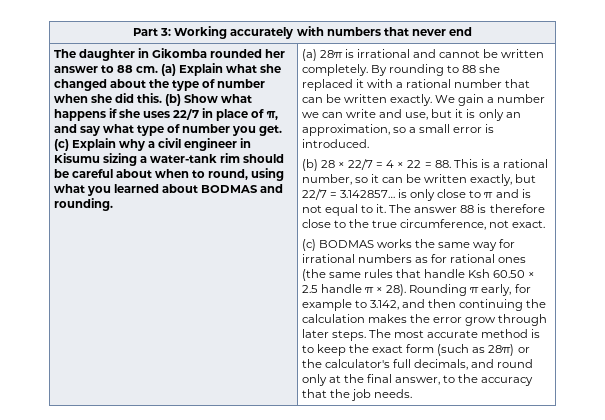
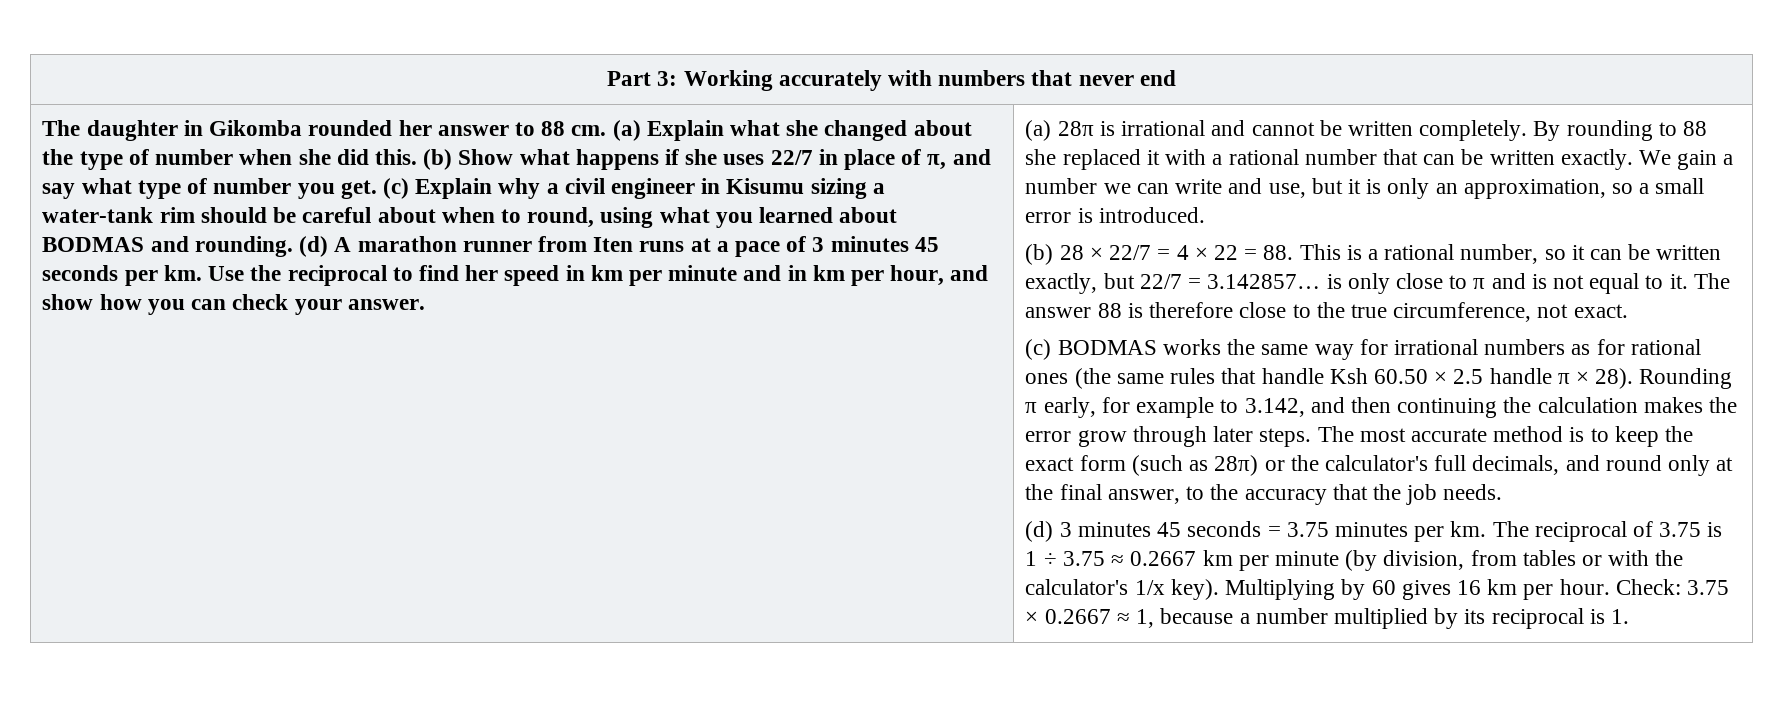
(113, 204) none -> [299,236,939,257] [42,265,989,286] [42,294,425,315] (d) A marathon runner from Iten runs at a pace of 3 minutes 45 seconds per km. Use the reciprocal to find her speed in km per minute and in km per hour, and show how you can check your answer.
(412, 393) none -> [1025,521,1723,542] [1025,550,1684,571] [1025,579,1729,600] [1025,608,1629,629] // (d) 3 minutes 45 seconds = 3.75 minutes per km. The reciprocal of 3.75 is 1 ÷ 3.75 ≈ 0.2667 km per minute (by division, from tables or with the calculator's 1/x key). Multiplying by 60 gives 16 km per hour. Check: 3.75 × 0.2667 ≈ 1, because a number multiplied by its reciprocal is 1.

